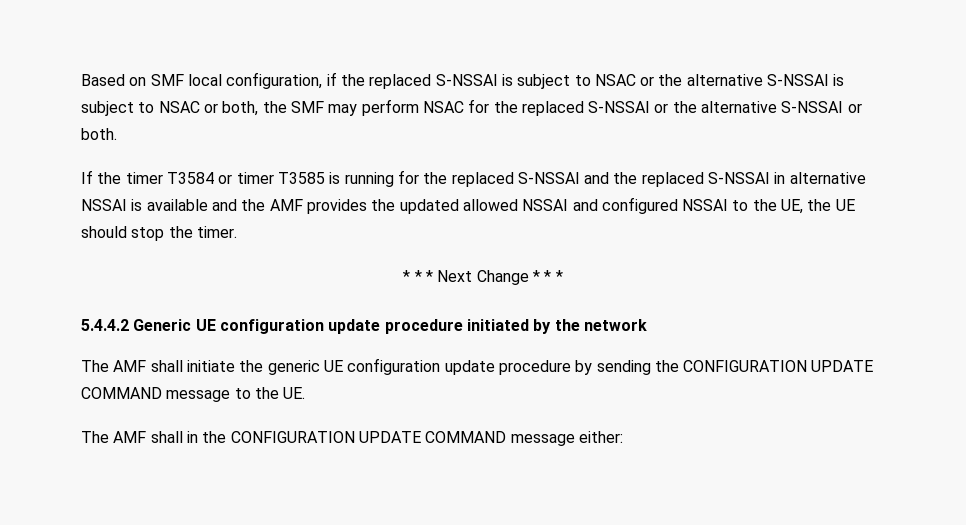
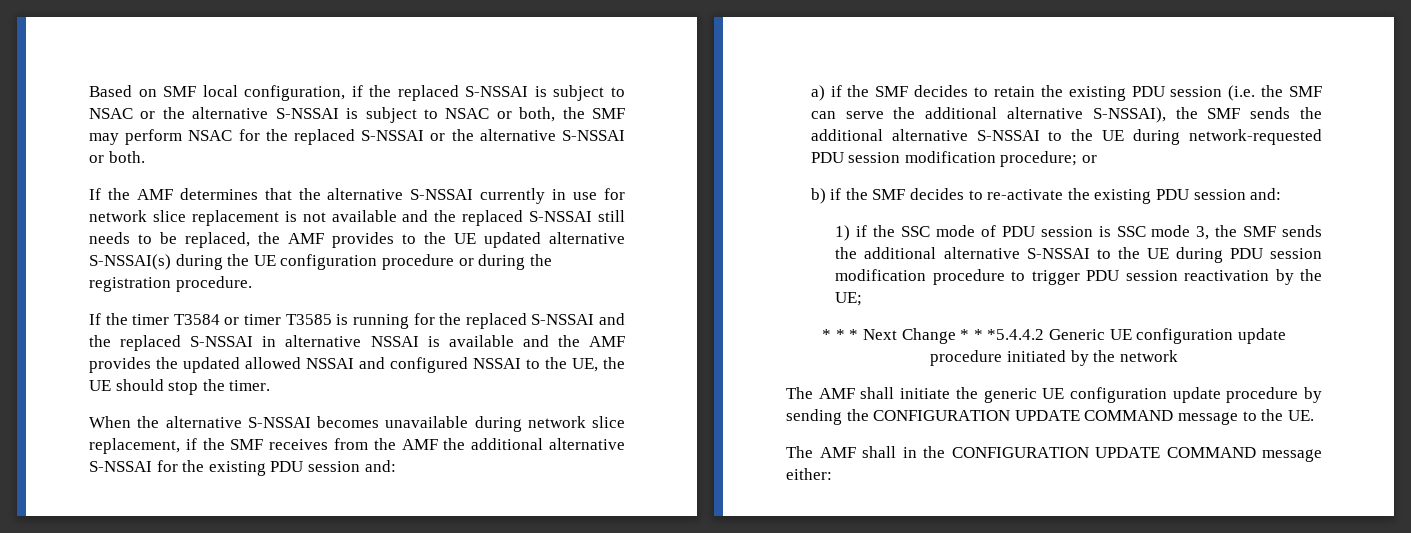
(117, 134) none -> [89,188,626,204] [89,210,625,226] [89,232,625,248] [89,254,552,270] [89,276,252,292] // If the AMF determines that the alternative S-NSSAI currently in use for network slice replacement is not available and the replaced S-NSSAI still needs to be replaced, the AMF provides to the UE updated alternative S-NSSAI(s) during the UE configuration procedure or during the registration procedure.
(237, 232) none -> [89,416,625,432] [89,438,625,454] [89,460,396,476] [810,85,1322,101] [810,107,1322,123] [810,129,1322,145] [810,151,1098,167] [810,188,1282,204] [835,225,1322,241] [835,247,1322,263] [835,269,1322,285] [835,292,863,306] // When the alternative S-NSSAI becomes unavailable during network slice replacement, if the SMF receives from the AMF the additional alternative S-NSSAI for the existing PDU session and: // a) if the SMF decides to retain the existing PDU session (i.e. the SMF can serve the additional alternative S-NSSAI), the SMF sends the additional alternative S-NSSAI to the UE during network-requested PDU session modification procedure; or // b) if the SMF decides to re-activate the existing PDU session and: // 1) if the SSC mode of PDU session is SSC mode 3, the SMF sends the additional alternative S-NSSAI to the UE during PDU session modification procedure to trigger PDU session reactivation by the UE;
[555,270,563,282] [81,319,129,331] * // 5.4.4.2 -> [987,329,1045,340] *5.4.4.2

